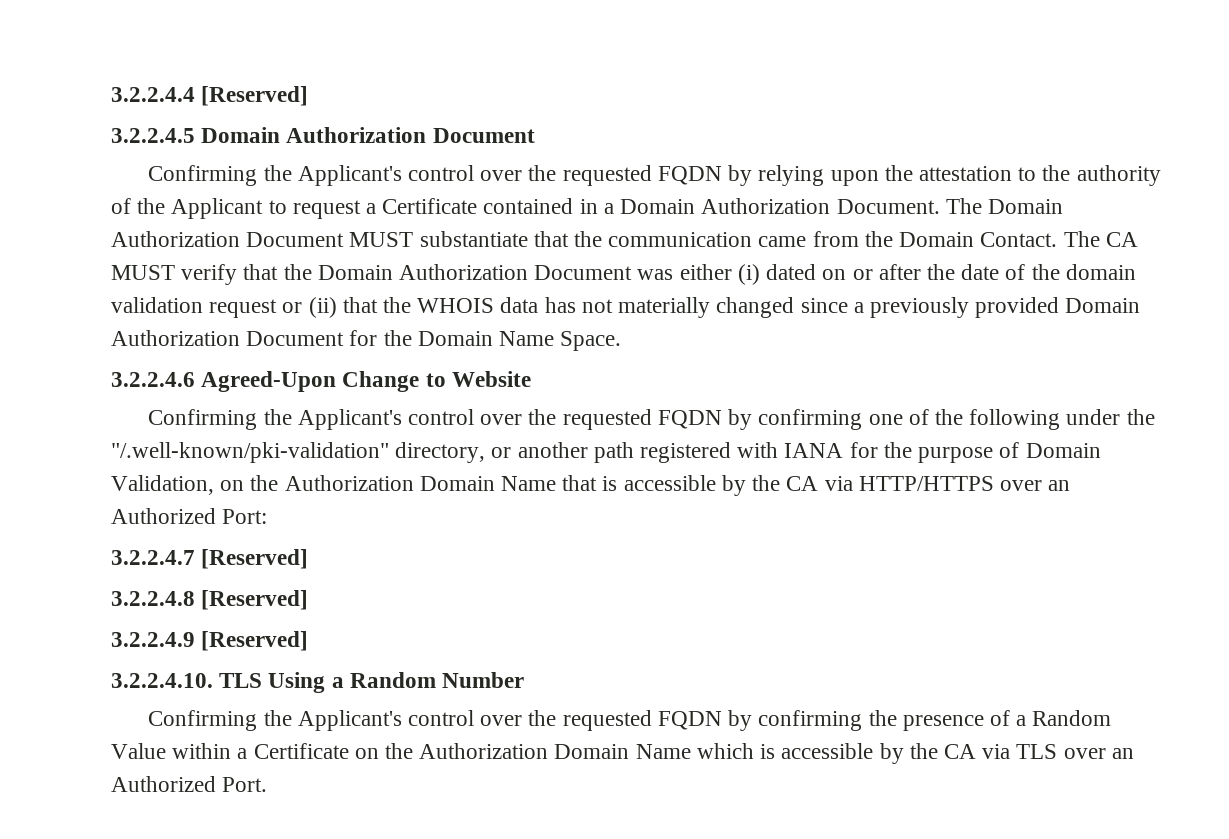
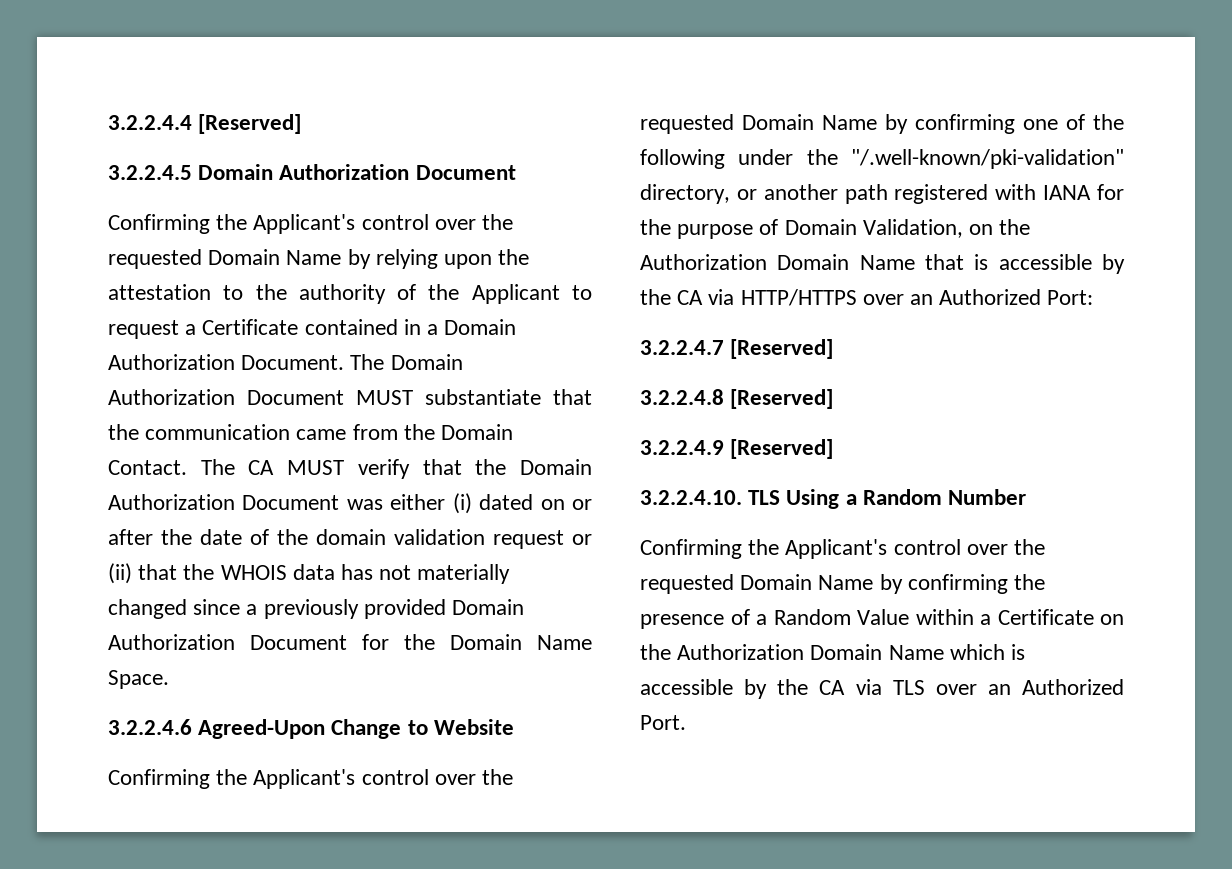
[657,166,722,185] FQDN -> [208,249,342,265] Domain Name
[657,410,722,429] FQDN -> [742,114,877,130] Domain Name
[657,711,722,730] FQDN -> [740,574,874,590] Domain Name

